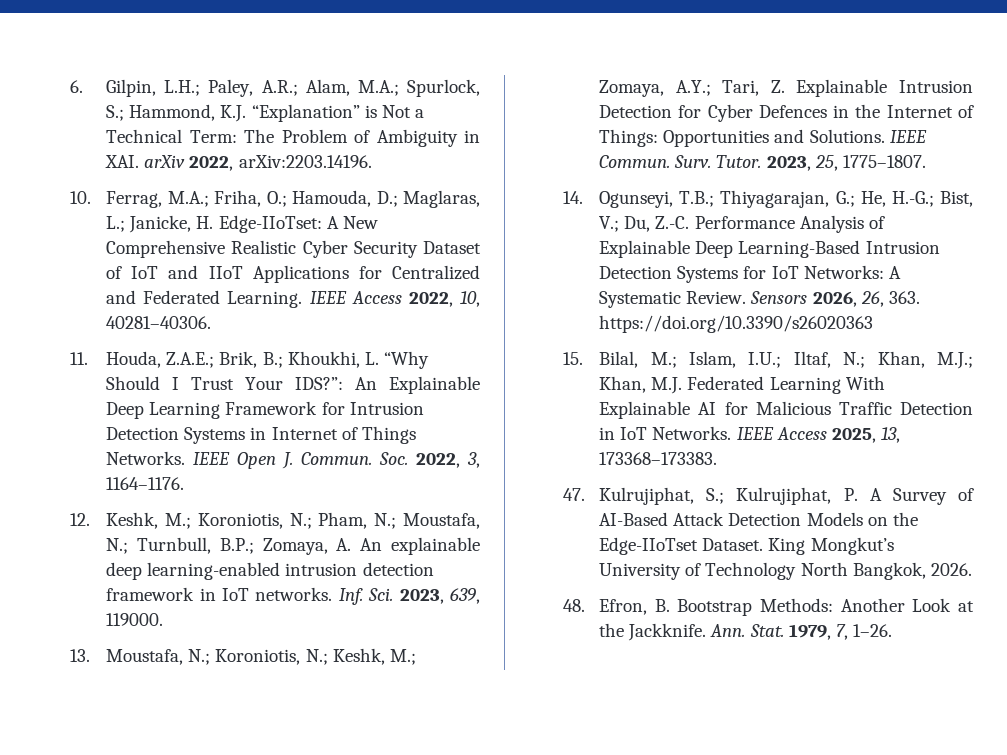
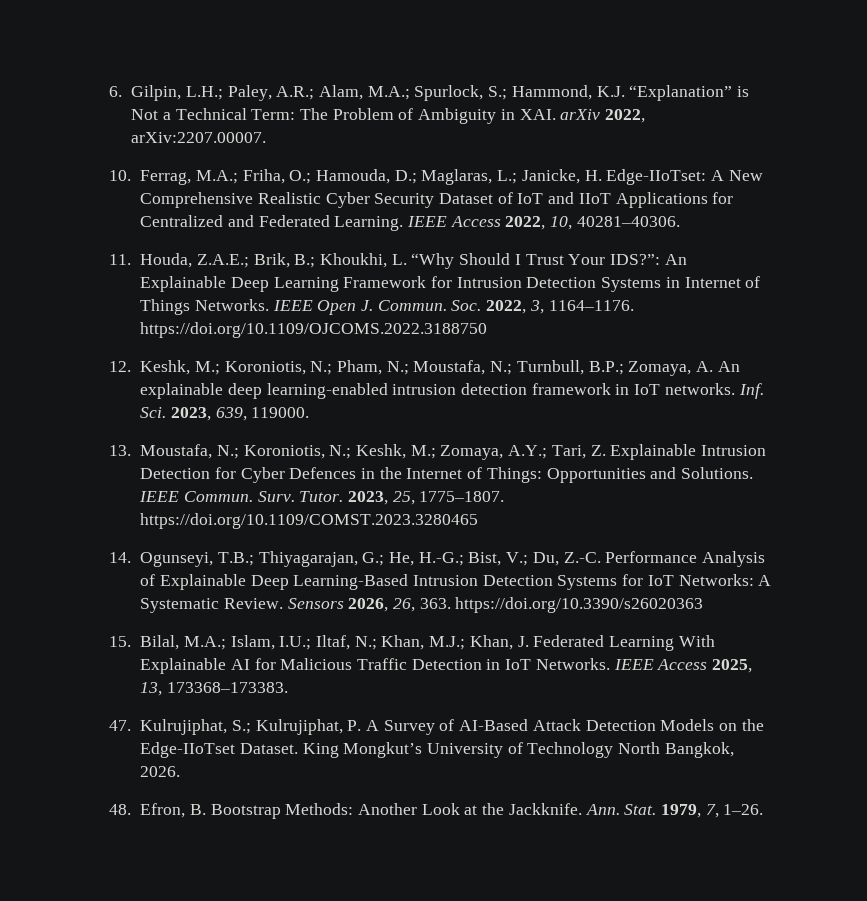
[238,155,372,168] arXiv:2203.14196. -> [131,132,267,143] arXiv:2207.00007.
(185, 483) none -> [140,322,488,338] https://doi.org/10.1109/OJCOMS.2022.3188750
(926, 161) none -> [140,513,479,529] https://doi.org/10.1109/COMST.2023.3280465
[650,352,677,368] M.; -> [183,636,226,650] M.A.;
[651,377,683,394] M.J. -> [517,636,529,647] J.

